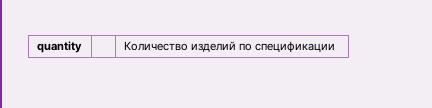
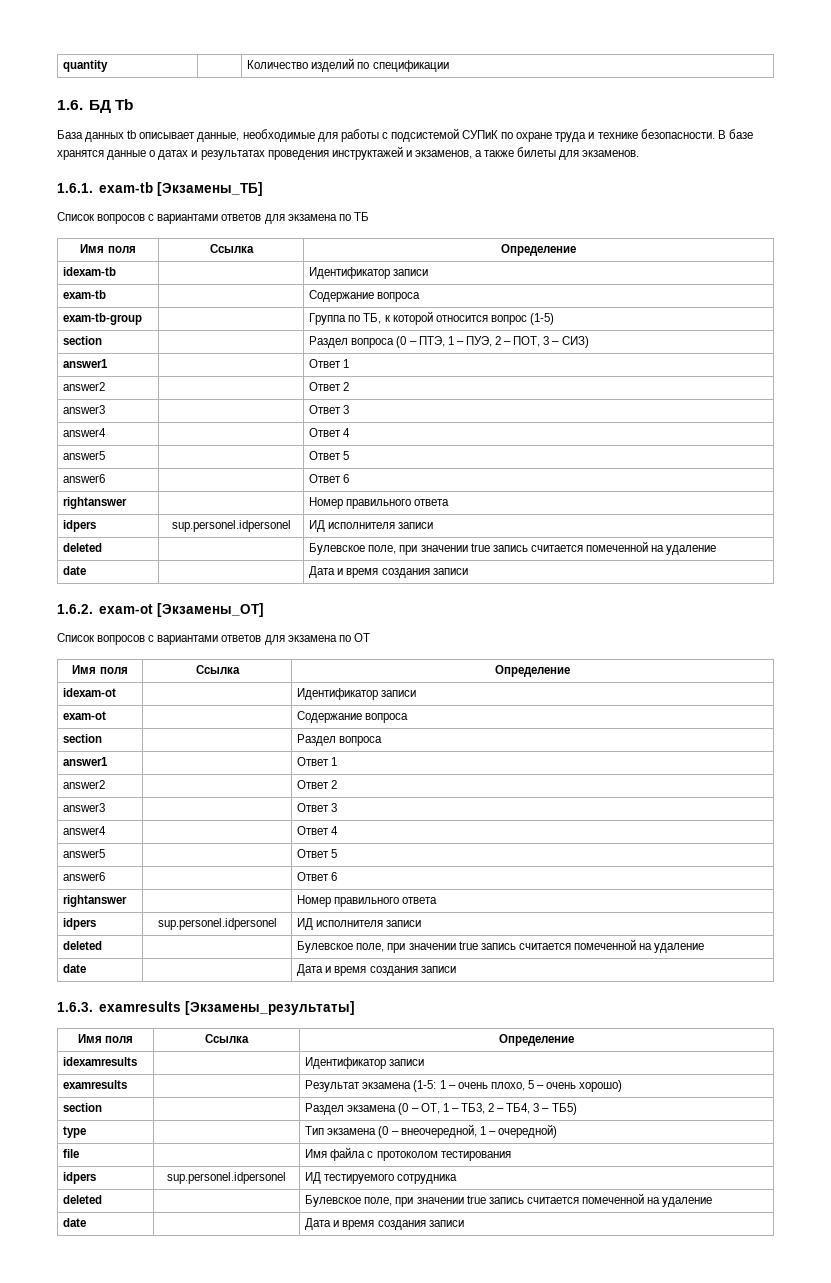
(336, 47) none -> [57,99,133,113] [57,128,753,142] [57,146,640,160] [57,182,263,196] [57,212,369,224] [80,244,136,253] [209,244,254,253] [501,244,576,256] [63,267,117,276] [309,267,429,279] [63,290,107,299] [309,290,421,302] [63,313,143,325] [309,311,554,325] [63,336,103,345] [309,336,589,348] [63,359,109,368] [309,359,350,368] [63,382,106,391] [309,382,350,391] [63,405,106,414] [309,405,350,414] [63,428,107,437] [309,428,351,437] [63,451,106,460] [309,451,350,460] [63,474,106,483] [309,474,350,483] [63,497,128,509] [309,497,450,509] [63,520,97,532] [171,520,291,532] [309,520,434,532] [63,543,103,552] [309,541,717,555] [63,566,87,575] [309,566,468,578] [57,603,264,617] [57,633,370,645] [72,665,128,674] [195,665,240,674] [495,665,570,677] [63,688,117,697] [297,688,417,700] [63,711,107,720] [297,711,409,723] [63,734,103,743] [297,734,383,746] [63,757,109,766] [297,757,338,766] [63,780,106,789] [297,780,338,789] [63,803,106,812] [297,803,338,812] [63,826,107,835] [297,826,339,835] [63,849,106,858] [297,849,338,858] [63,872,106,881] [297,872,338,881] [63,895,128,907] [297,895,438,907] [63,918,97,930] [157,918,277,930] [297,918,422,930] [63,941,103,950] [297,939,705,953] [63,964,87,973] [297,964,456,976] [57,1001,355,1015] [77,1034,134,1043] [205,1034,249,1043] [499,1034,574,1046] [63,1057,138,1066] [305,1057,425,1069] [63,1080,128,1089] [305,1080,623,1092] [63,1103,103,1112] [305,1103,577,1115] [63,1126,87,1138] [305,1124,557,1138] [63,1149,80,1158] [305,1147,511,1161] [63,1172,97,1184] [167,1172,286,1184] [305,1172,458,1184] [63,1195,103,1204] [305,1193,713,1207] [63,1218,87,1227] [305,1218,464,1230] // 1.6. БД Tb // База данных tb описывает данные, необходимые для работы с подсистемой СУПиК по охране труда и технике безопасности. В базе хранятся данные о датах и результатах проведения инструктажей и экзаменов, а также билеты для экзаменов. // 1.6.1. exam-tb [Экзамены_ТБ] // Список вопросов с вариантами ответов для экзамена по ТБ // Имя поля | Ссылка | Определение // idexam-tb | | Идентификатор записи // exam-tb | | Содержание вопроса // exam-tb-group | | Группа по ТБ, к которой относится вопрос (1-5) // section | | Раздел вопроса (0 – ПТЭ, 1 – ПУЭ, 2 – ПОТ, 3 – СИЗ) // answer1 | | Ответ 1 // answer2 | | Ответ 2 // answer3 | | Ответ 3 // answer4 | | Ответ 4 // answer5 | | Ответ 5 // answer6 | | Ответ 6 // rightanswer | | Номер правильного ответа // idpers | sup.personel.idpersonel | ИД исполнителя записи // deleted | | Булевское поле, при значении true запись считается помеченной на удаление // date | | Дата и время создания записи // 1.6.2. exam-ot [Экзамены_ОТ] // Список вопросов с вариантами ответов для экзамена по ОТ // Имя поля | Ссылка | Определение // idexam-ot | | Идентификатор записи // exam-ot | | Содержание вопроса // section | | Раздел вопроса // answer1 | | Ответ 1 // answer2 | | Ответ 2 // answer3 | | Ответ 3 // answer4 | | Ответ 4 // answer5 | | Ответ 5 // answer6 | | Ответ 6 // rightanswer | | Номер правильного ответа // idpers | sup.personel.idpersonel | ИД исполнителя записи // deleted | | Булевское поле, при значении true запись считается помеченной на удаление // date | | Дата и время создания записи // 1.6.3. examresults [Экзамены_результаты] // Имя поля | Ссылка | Определение // idexamresults | | Идентификатор записи // examresults | | Результат экзамена (1-5: 1 – очень плохо, 5 – очень хорошо) // section | | Раздел экзамена (0 – ОТ, 1 – ТБ3, 2 – ТБ4, 3 – ТБ5) // type | | Тип экзамена (0 – внеочередной, 1 – очередной) // file | | Имя файла с протоколом тестирования // idpers | sup.personel.idpersonel | ИД тестируемого сотрудника // deleted | | Булевское поле, при значении true запись считается помеченной на удаление // date | | Дата и время создания записи

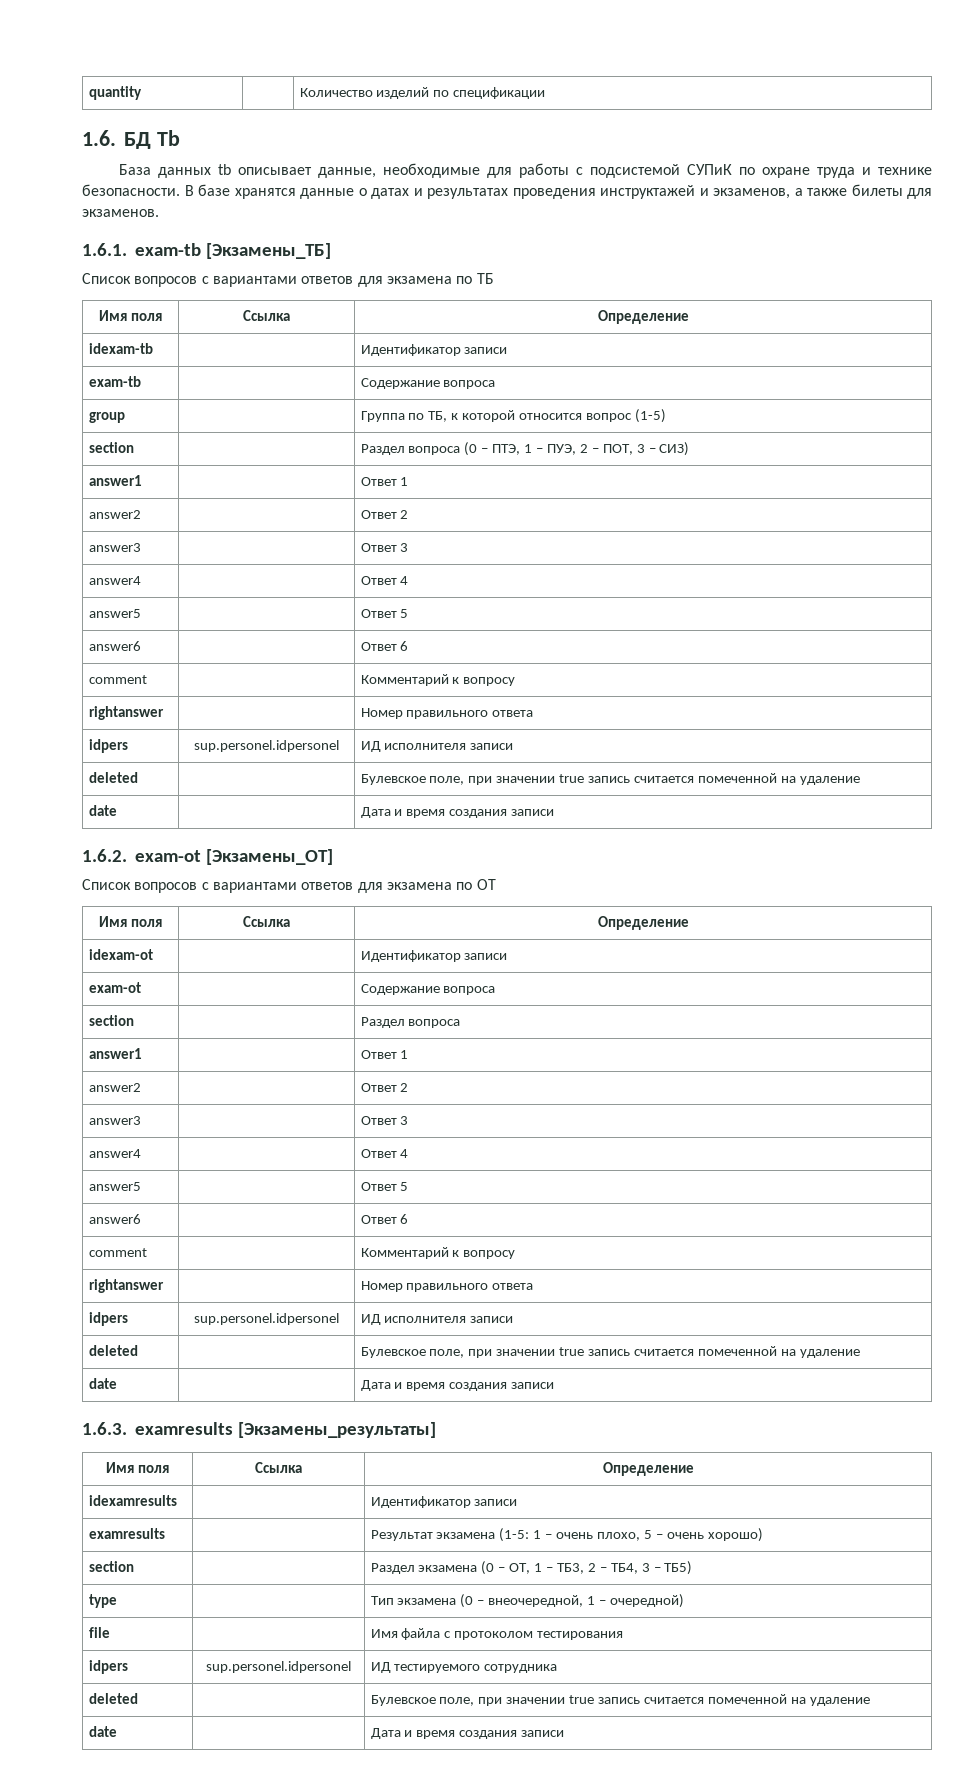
[63,313,143,325] exam-tb-group -> [88,412,125,423] group
(350, 478) none -> [88,675,147,684] [360,674,516,686] // comment | | Комментарий к вопросу
(338, 876) none -> [88,1248,147,1257] [360,1247,516,1259] // comment | | Комментарий к вопросу

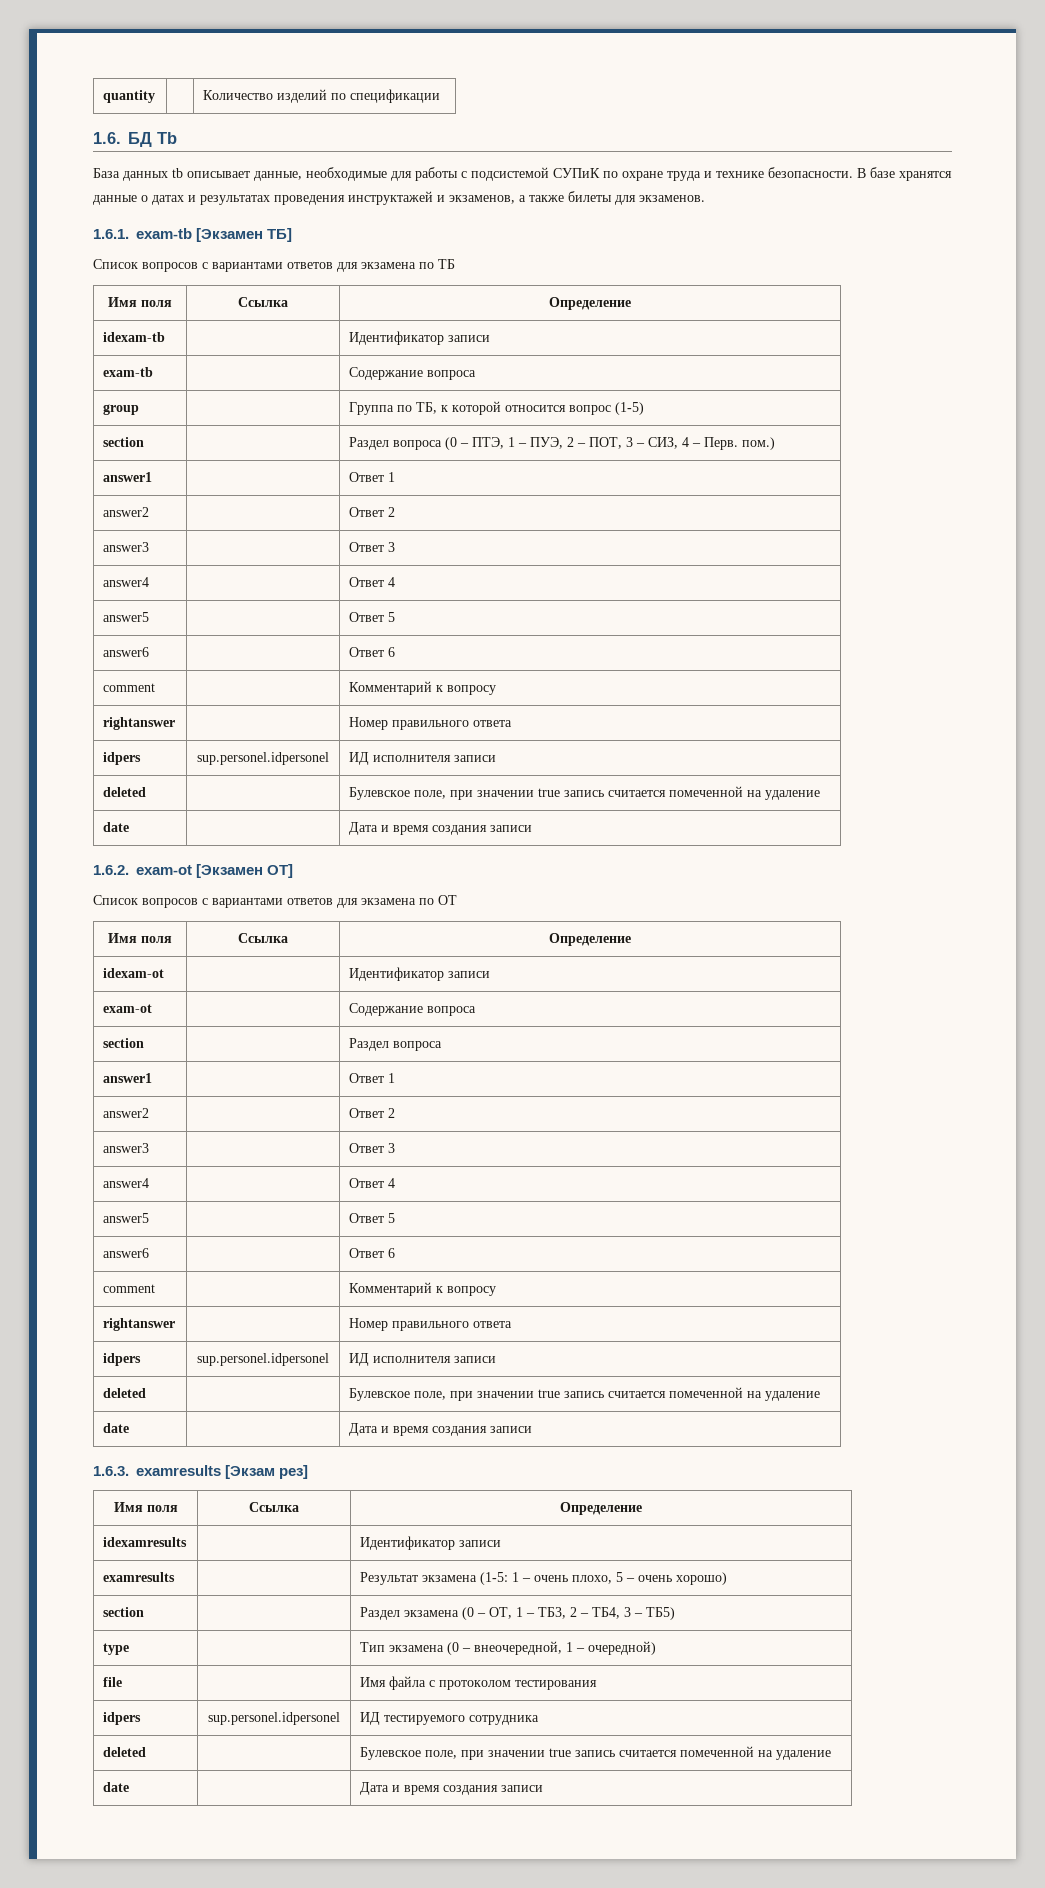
[205,243,331,259] [Экзамены_ТБ] -> [196,228,293,242] [Экзамен ТБ]
[659,442,690,456] СИЗ) -> [648,437,776,450] СИЗ, 4 – Перв. пом.)
[205,849,333,865] [Экзамены_ОТ] -> [196,864,294,878] [Экзамен ОТ]
[237,1422,436,1438] [Экзамены_результаты] -> [225,1465,309,1479] [Экзам рез]

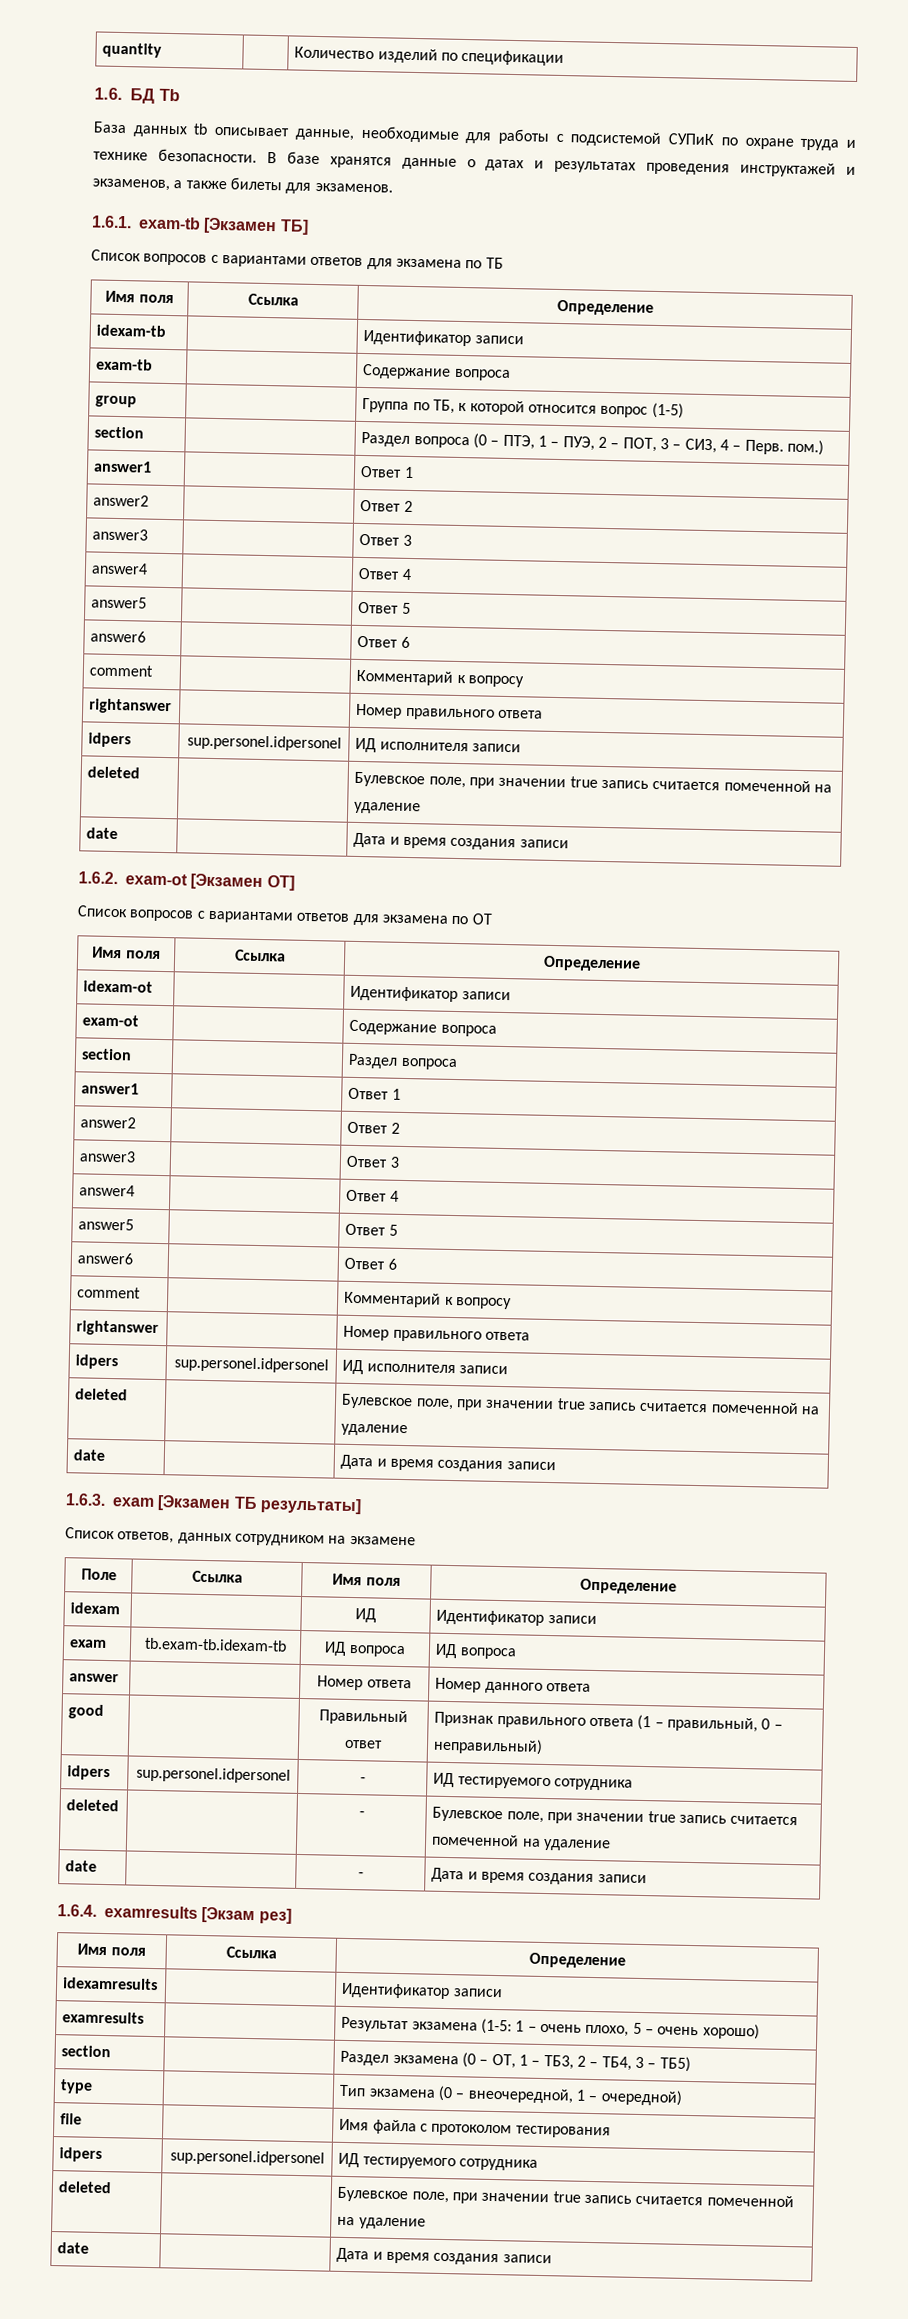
(129, 1471) none -> [112,1495,362,1515] [65,1527,416,1547] [80,1568,117,1581] [191,1570,243,1583] [332,1573,401,1586] [580,1578,677,1595] [70,1602,121,1615] [355,1608,376,1623] [436,1609,597,1626] [69,1639,108,1649] [144,1637,287,1652] [324,1641,406,1658] [435,1643,517,1660] [69,1673,120,1683] [317,1675,412,1691] [435,1677,592,1694] [68,1704,105,1719] [319,1709,408,1726] [344,1739,383,1749] [434,1711,783,1733] [433,1737,544,1755] [67,1765,111,1781] [135,1766,291,1784] [359,1777,366,1783] [433,1772,634,1791] [66,1799,120,1812] [358,1811,365,1817] [432,1806,799,1826] [432,1833,612,1852] [65,1860,98,1872] [357,1872,364,1878] [431,1867,647,1886] [57,1904,97,1917] exam [Экзамен ТБ результаты] // Список ответов, данных сотрудником на экзамене // Поле | Ссылка | Имя поля | Определение // idexam | | ИД | Идентификатор записи // exam | tb.exam-tb.idexam-tb | ИД вопроса | ИД вопроса // answer | | Номер ответа | Номер данного ответа // good | | Правильный ответ | Признак правильного ответа (1 – правильный, 0 – неправильный) // idpers | sup.personel.idpersonel | - | ИД тестируемого сотрудника // deleted | | - | Булевское поле, при значении true запись считается помеченной на удаление // date | | - | Дата и время создания записи // 1.6.4.

